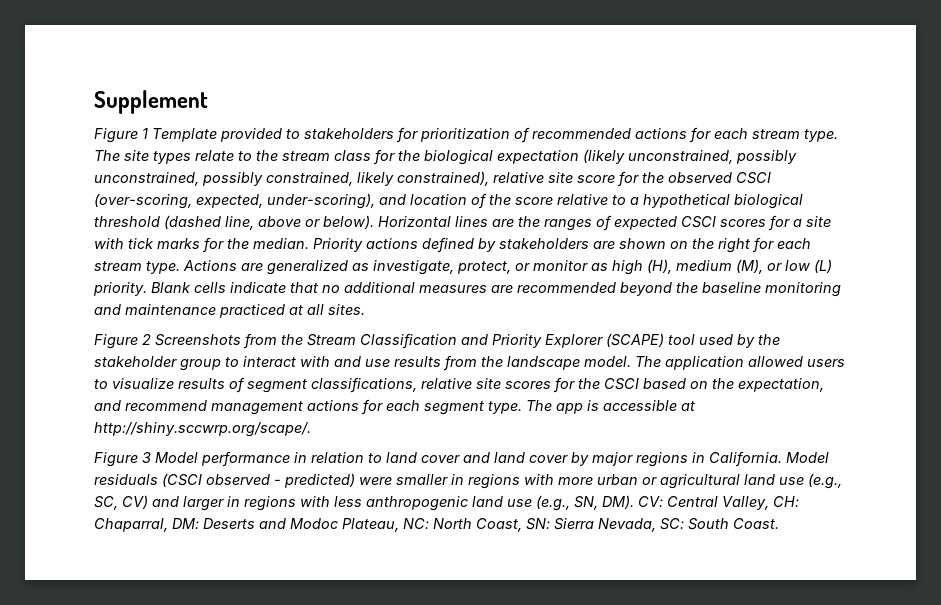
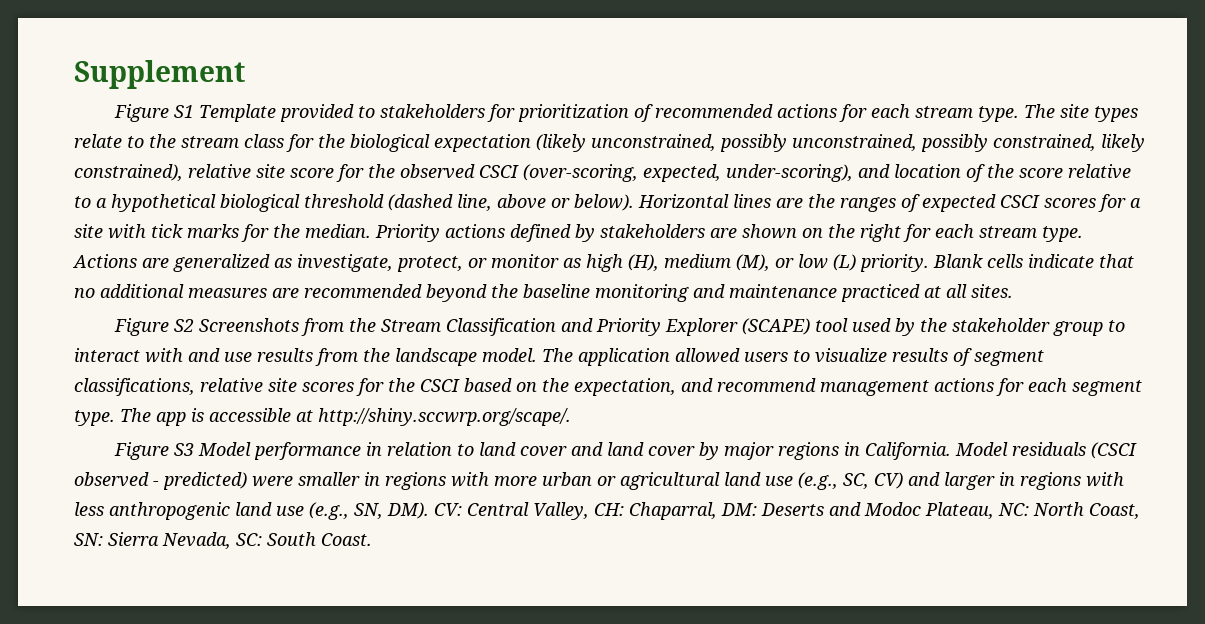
[142,128,148,139] 1 -> [174,105,195,118] S1
[142,334,151,345] 2 -> [174,319,195,332] S2
[142,452,151,463] 3 -> [174,443,195,456] S3

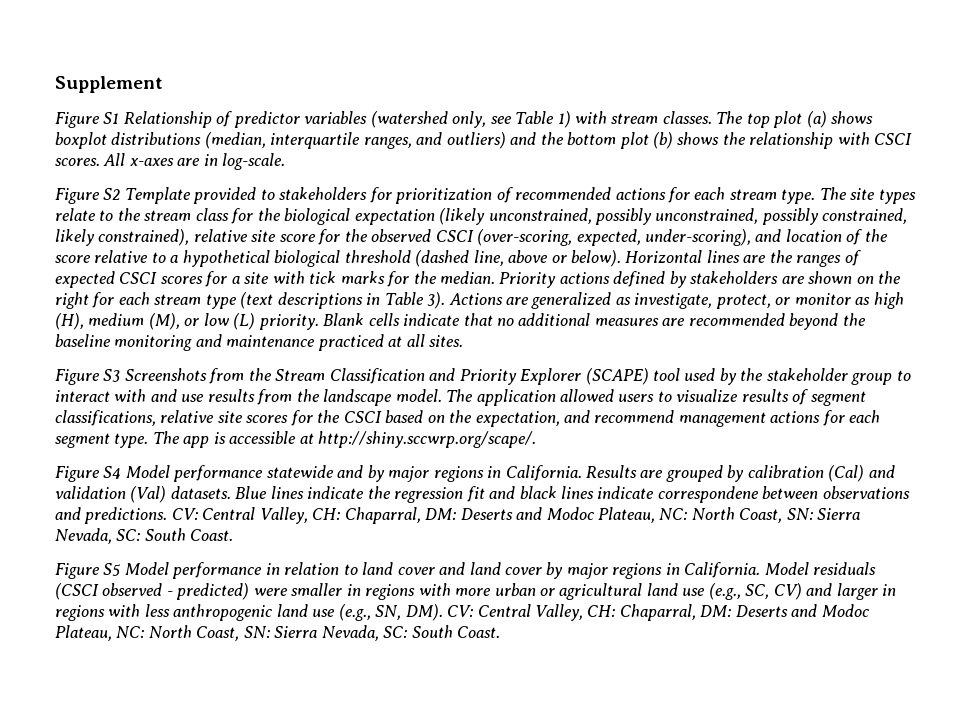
(195, 111) none -> [123,111,874,128] [55,132,913,149] [55,153,286,170] [55,188,121,204] Relationship of predictor variables (watershed only, see Table 1) with stream classes. The top plot (a) shows boxplot distributions (median, interquartile ranges, and outliers) and the bottom plot (b) shows the relationship with CSCI scores. All x-axes are in log-scale. // Figure S2
[1042,226,1083,242] type. -> [205,292,446,309] type (text descriptions in Table 3).
[174,319,195,332] S2 -> [103,369,121,382] S3
[174,443,195,456] S3 -> [103,465,895,482] [55,486,910,503] [55,507,861,524] [55,528,234,544] [55,563,122,579] S4 Model performance statewide and by major regions in California. Results are grouped by calibration (Cal) and validation (Val) datasets. Blue lines indicate the regression fit and black lines indicate correspondene between observations and predictions. CV: Central Valley, CH: Chaparral, DM: Deserts and Modoc Plateau, NC: North Coast, SN: Sierra Nevada, SC: South Coast. // Figure S5

